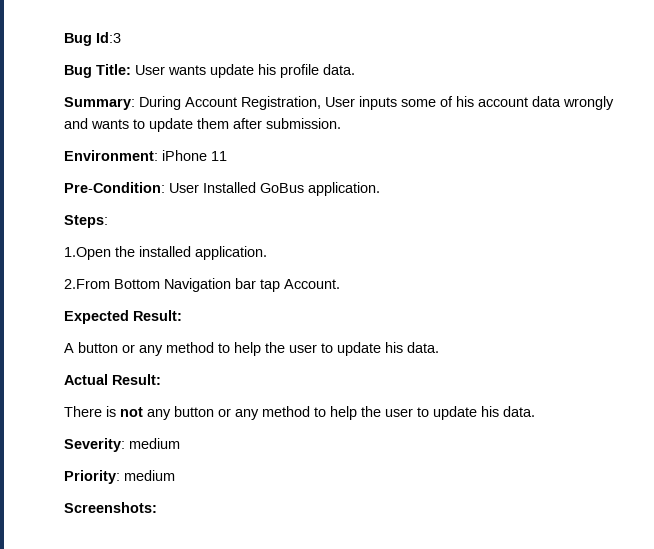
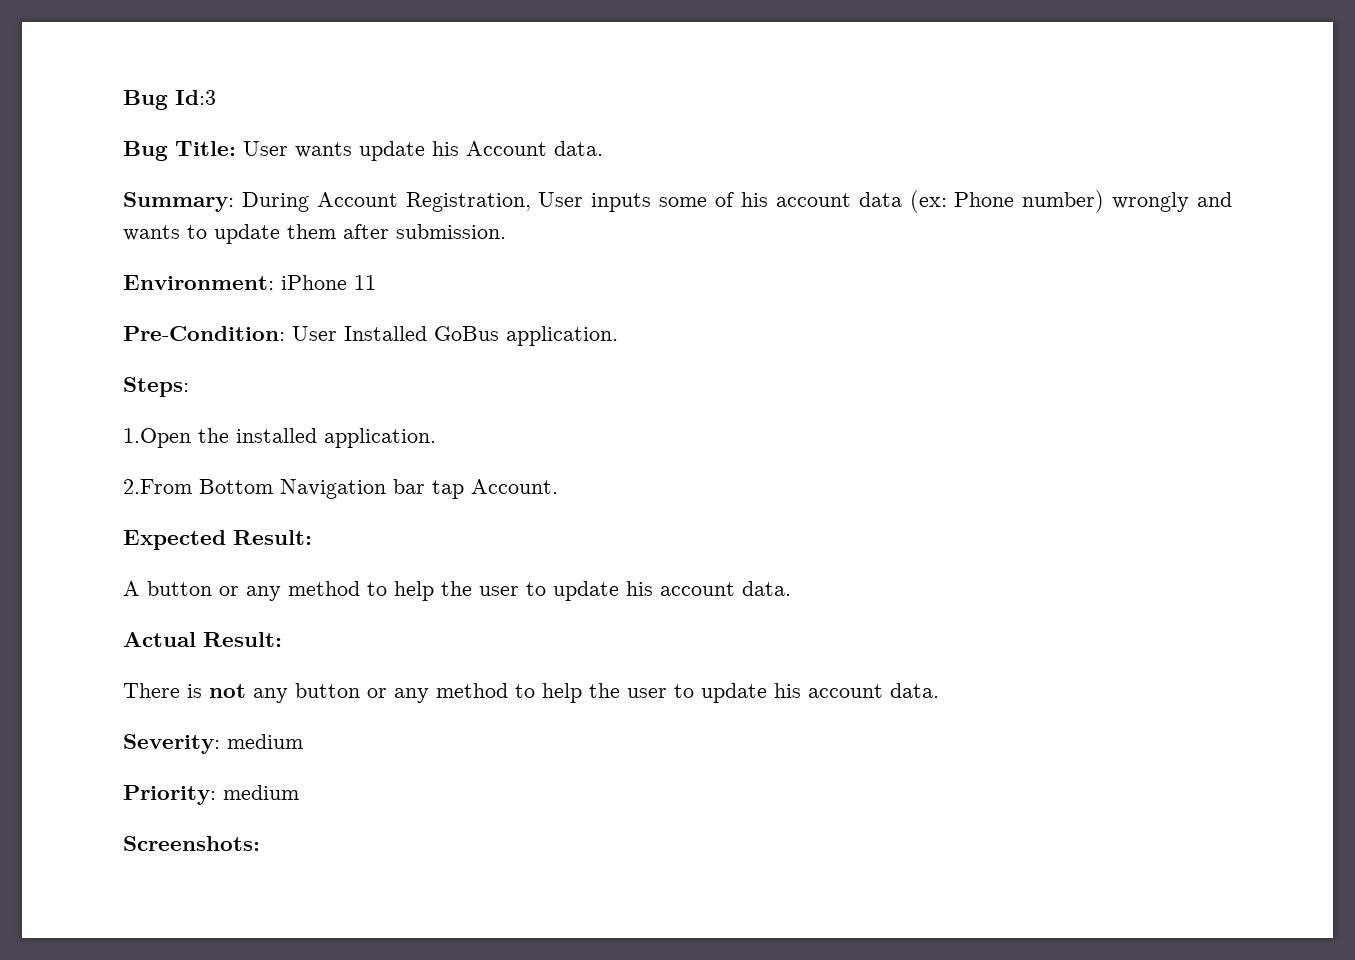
[280,64,319,78] profile -> [466,141,547,156] Account
(561, 101) none -> [909,190,1105,213] (ex: Phone number)
(403, 347) none -> [660,582,735,596] account
(499, 411) none -> [808,684,883,698] account

